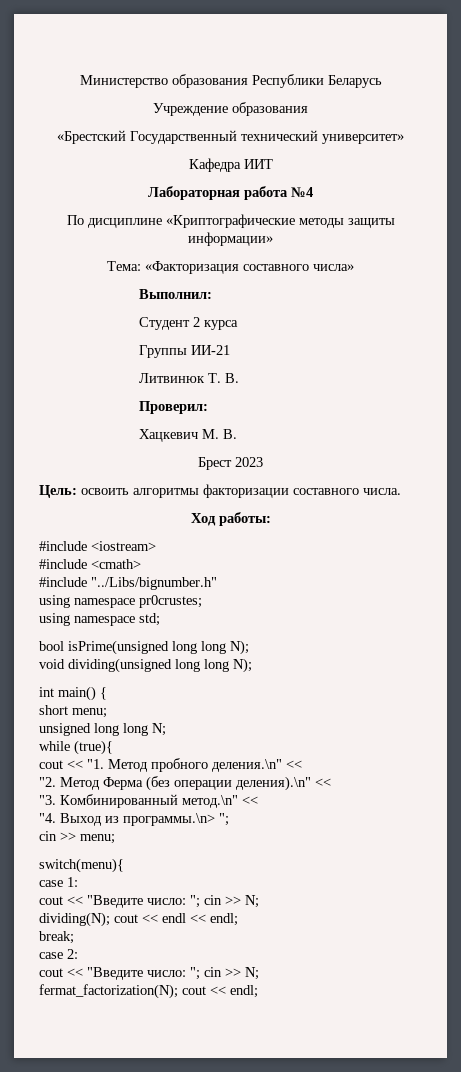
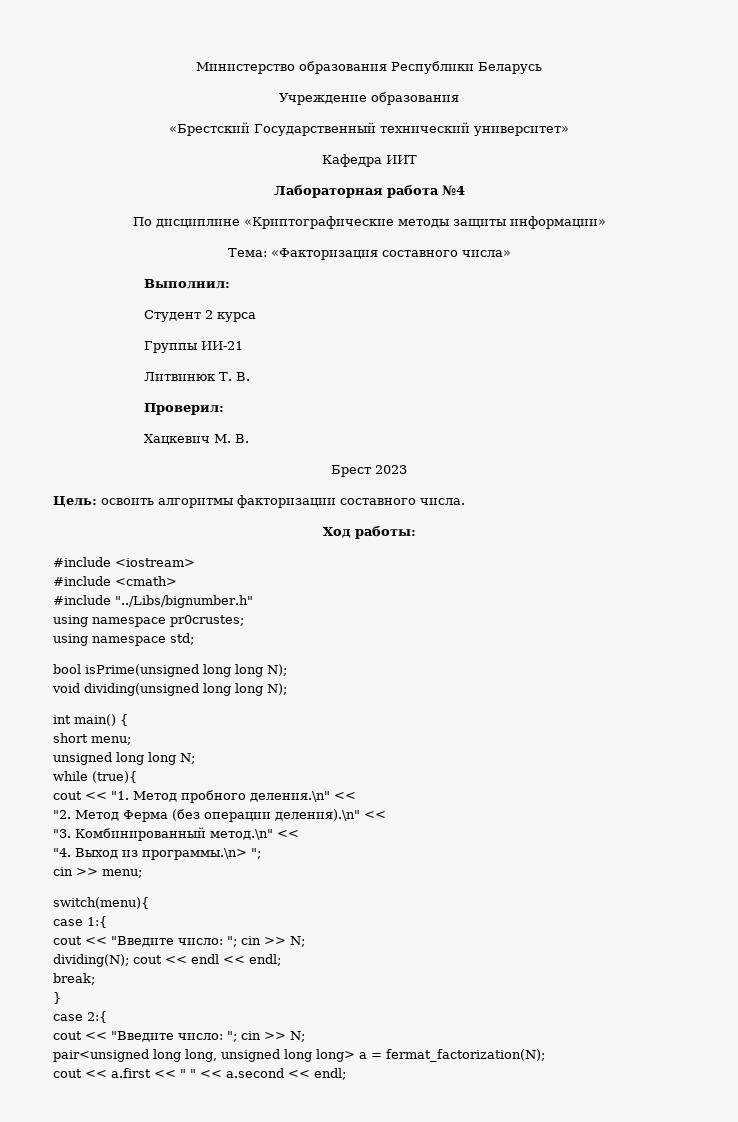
[67,877,78,887] 1: -> [87,916,107,928] 1:{
[39,949,78,959] [39,967,259,980] // case 2: // cout << "Введите число: "; cin >> N; // -> [53,992,61,1004] [53,1011,107,1023] [53,1031,305,1042] [53,1049,382,1062] // } // case 2:{ // cout << "Введите число: "; cin >> N; // pair<unsigned long long, unsigned long long> a =
[182,986,226,995] cout << -> [53,1068,310,1078] // cout << a.first << " " << a.second <<

